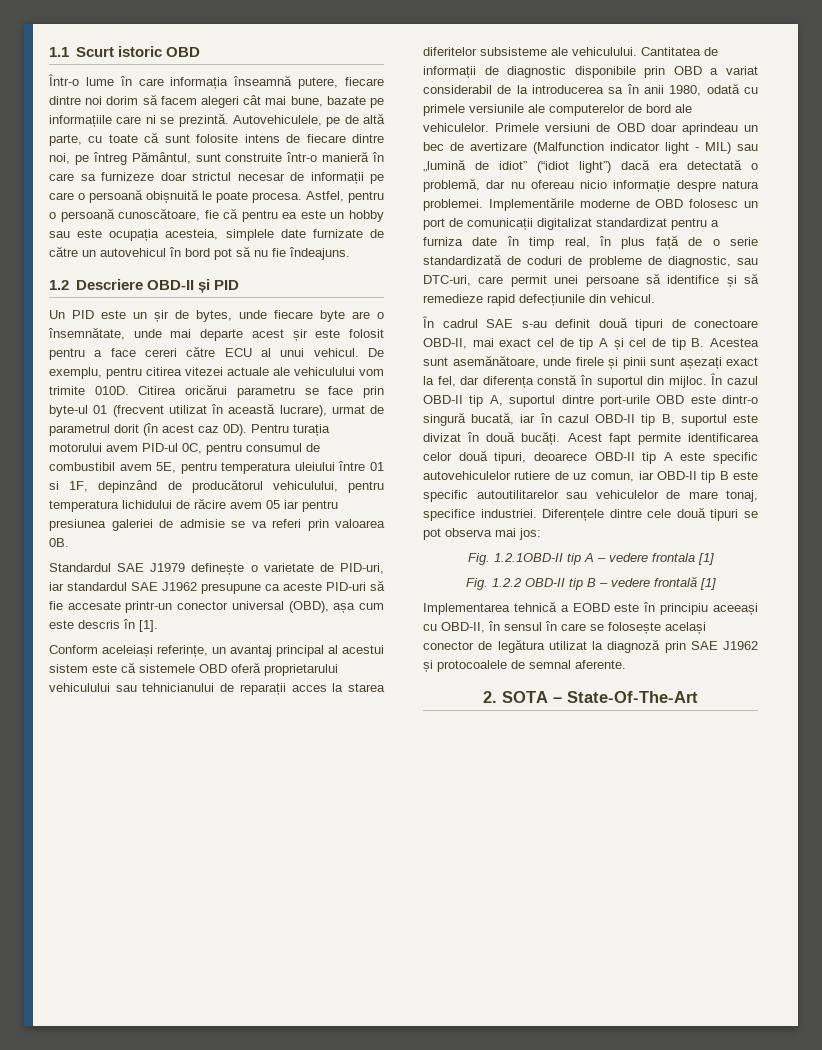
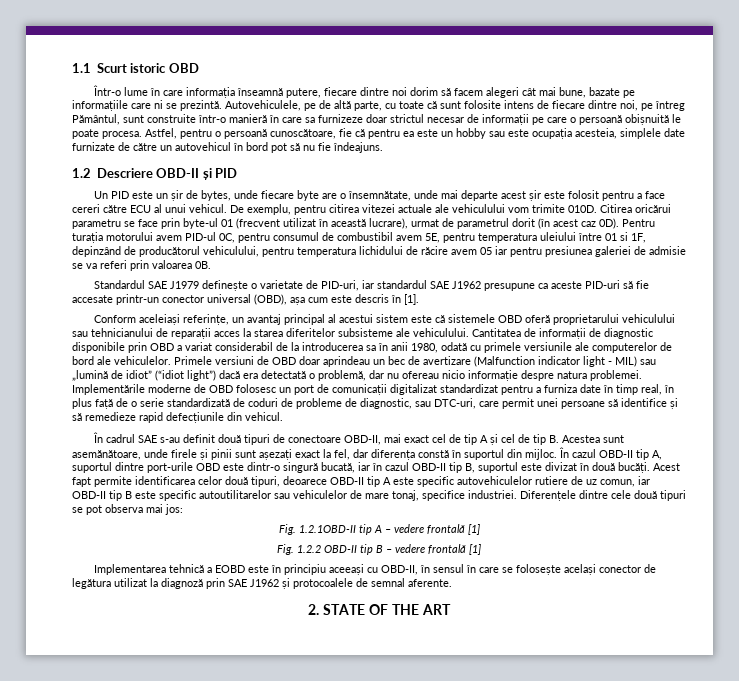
[651,553,695,562] frontala -> [426,524,465,534] frontală
[502,691,698,703] SOTA – State-Of-The-Art -> [323,604,451,615] STATE OF THE ART

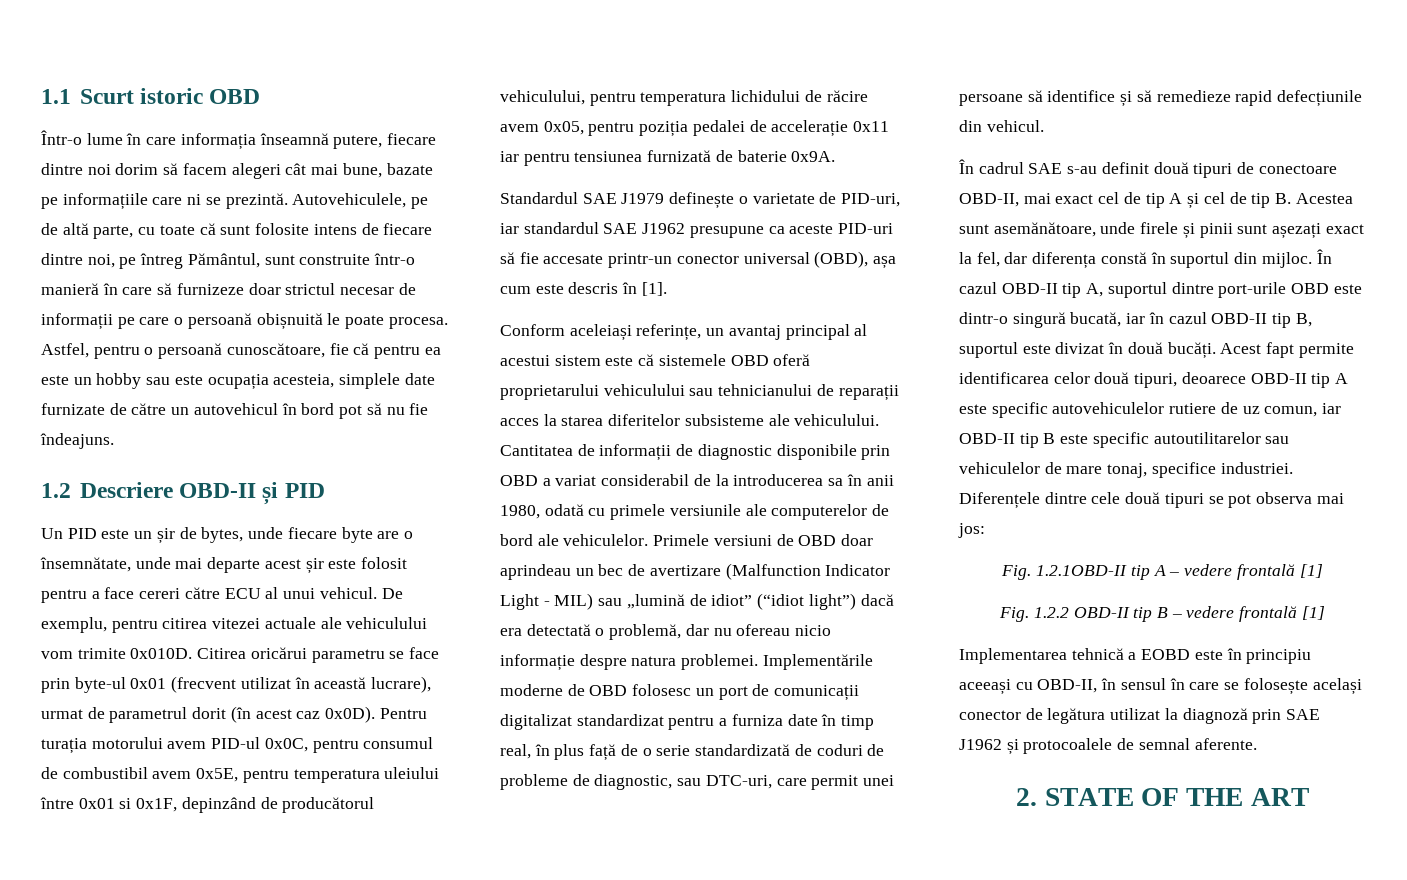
[305,117,315,123] sa -> [157,283,173,295] să
[568,205,597,213] 010D. -> [130,648,193,659] 0x010D.
[221,219,233,227] 01 -> [130,678,167,689] 0x01
[599,218,619,229] 0D). -> [325,706,376,723] 0x0D).
[219,233,235,243] 0C, -> [264,738,308,752] 0x0C,
[425,233,440,243] 5E, -> [196,768,239,782] 0x5E,
[605,232,646,243] 01 si 1F, -> [78,798,178,812] 0x01 si 0x1F,
[480,246,686,257] [72,260,211,271] 05 iar pentru presiunea galeriei de admisie se va referi prin valoarea 0B. -> [543,120,890,137] [500,150,836,166] 0x05, pentru poziția pedalei de accelerație 0x11 iar pentru tensiunea furnizată de baterie 0x9A.
[538,356,605,367] indicator light -> [825,564,891,576] [500,594,539,610] Indicator Light

